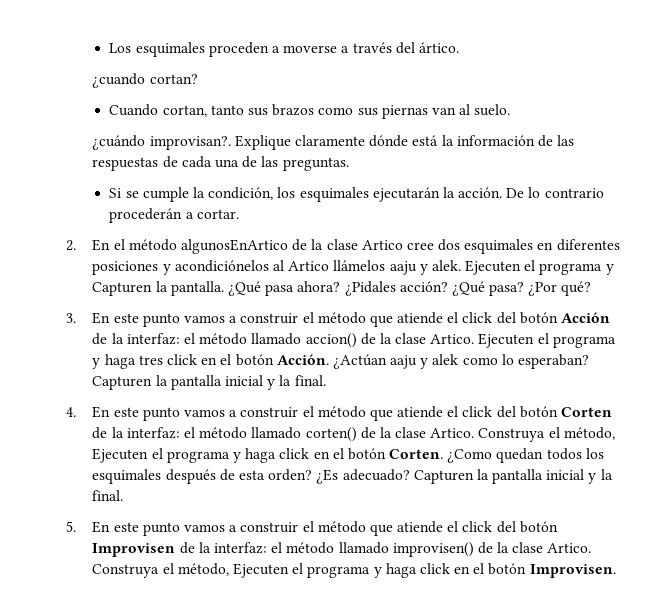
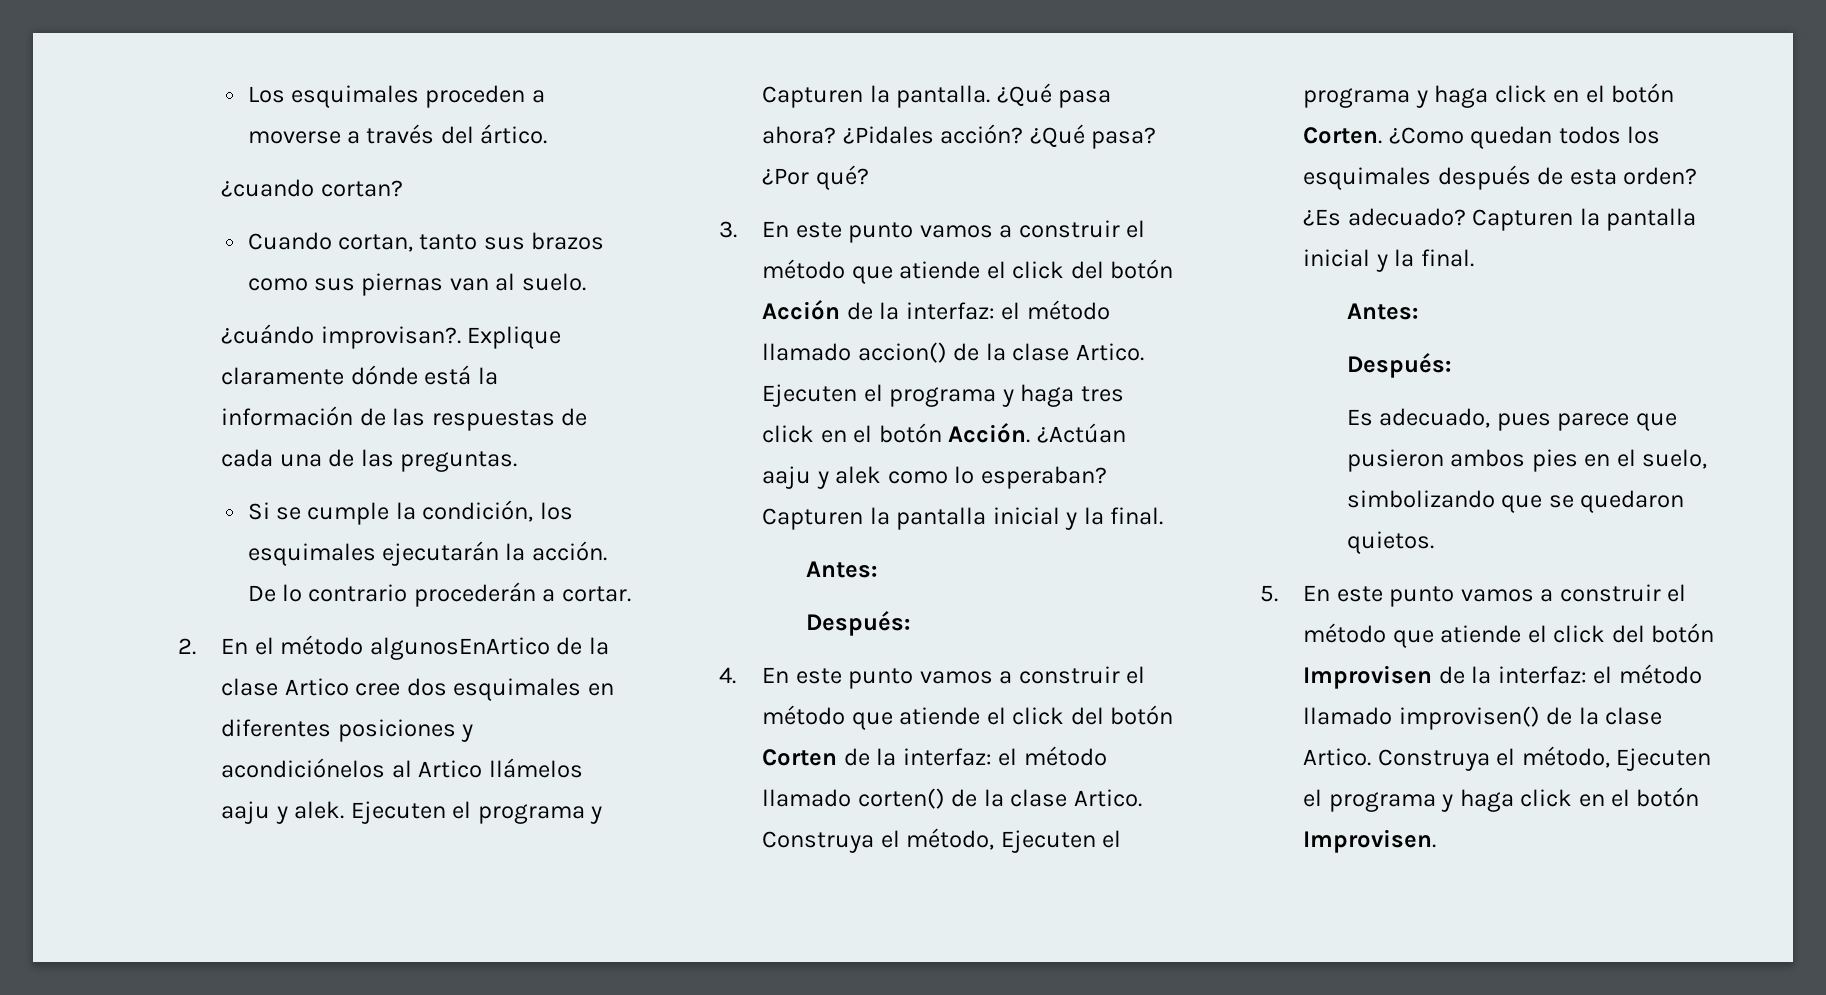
(326, 380) none -> [805,561,877,578] [805,611,910,636] // Antes: // Después:
(124, 495) none -> [1346,303,1418,320] [1346,353,1451,378] [1346,408,1677,431] [1346,449,1708,472] [1346,490,1685,513] [1346,531,1434,554] // Antes: // Después: // Es adecuado, pues parece que pusieron ambos pies en el suelo, simbolizando que se quedaron quietos.

